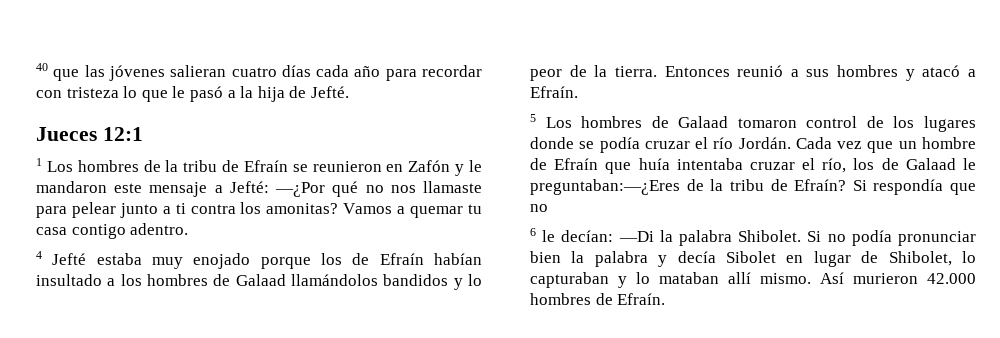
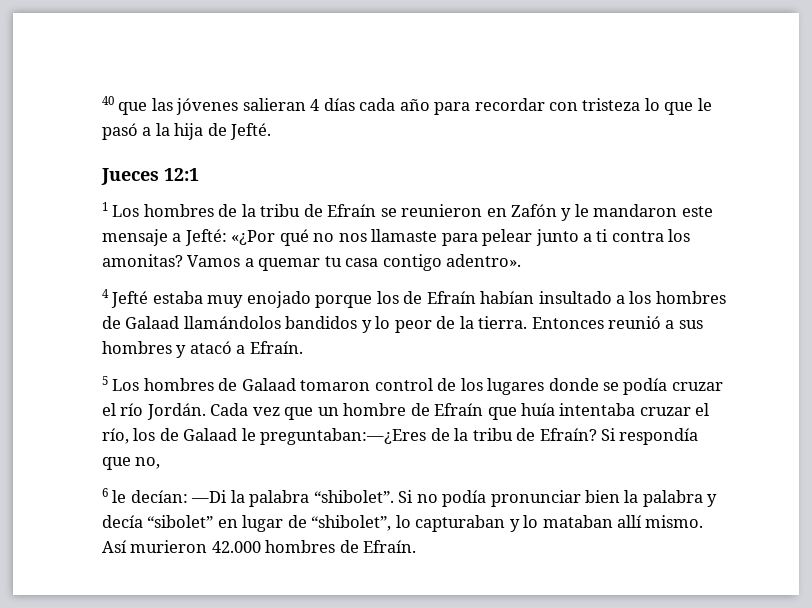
[231,67,277,77] cuatro -> [310,99,320,111] 4
[275,182,326,197] —¿Por -> [231,230,276,245] «¿Por
[130,223,189,235] adentro. -> [446,254,522,267] adentro».
[530,204,548,212] no -> [135,457,161,469] no,
[738,230,802,242] Shibolet. -> [313,490,394,503] “shibolet”.
[726,251,776,263] Sibolet -> [147,515,214,528] “sibolet”
[888,251,952,266] Shibolet, -> [311,515,392,531] “shibolet”,

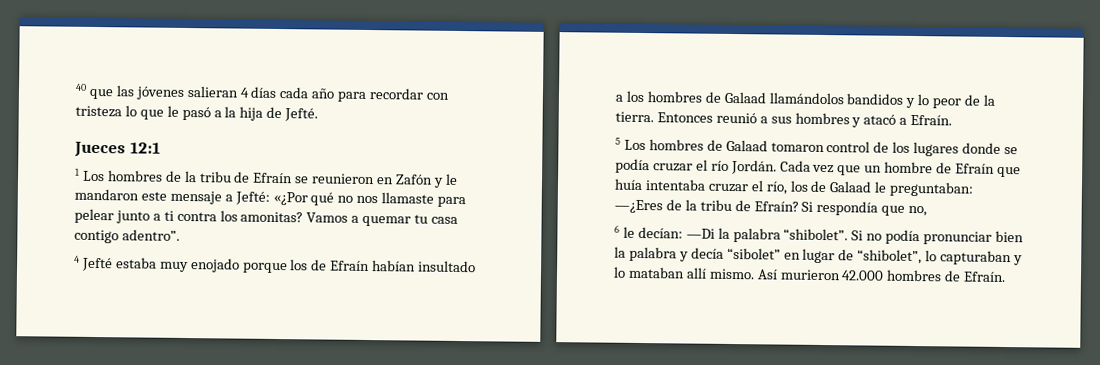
[446,254,522,267] adentro». -> [121,229,180,241] adentro”.
[260,428,427,445] preguntaban:—¿Eres -> [889,181,975,197] [614,199,663,214] preguntaban: —¿Eres

